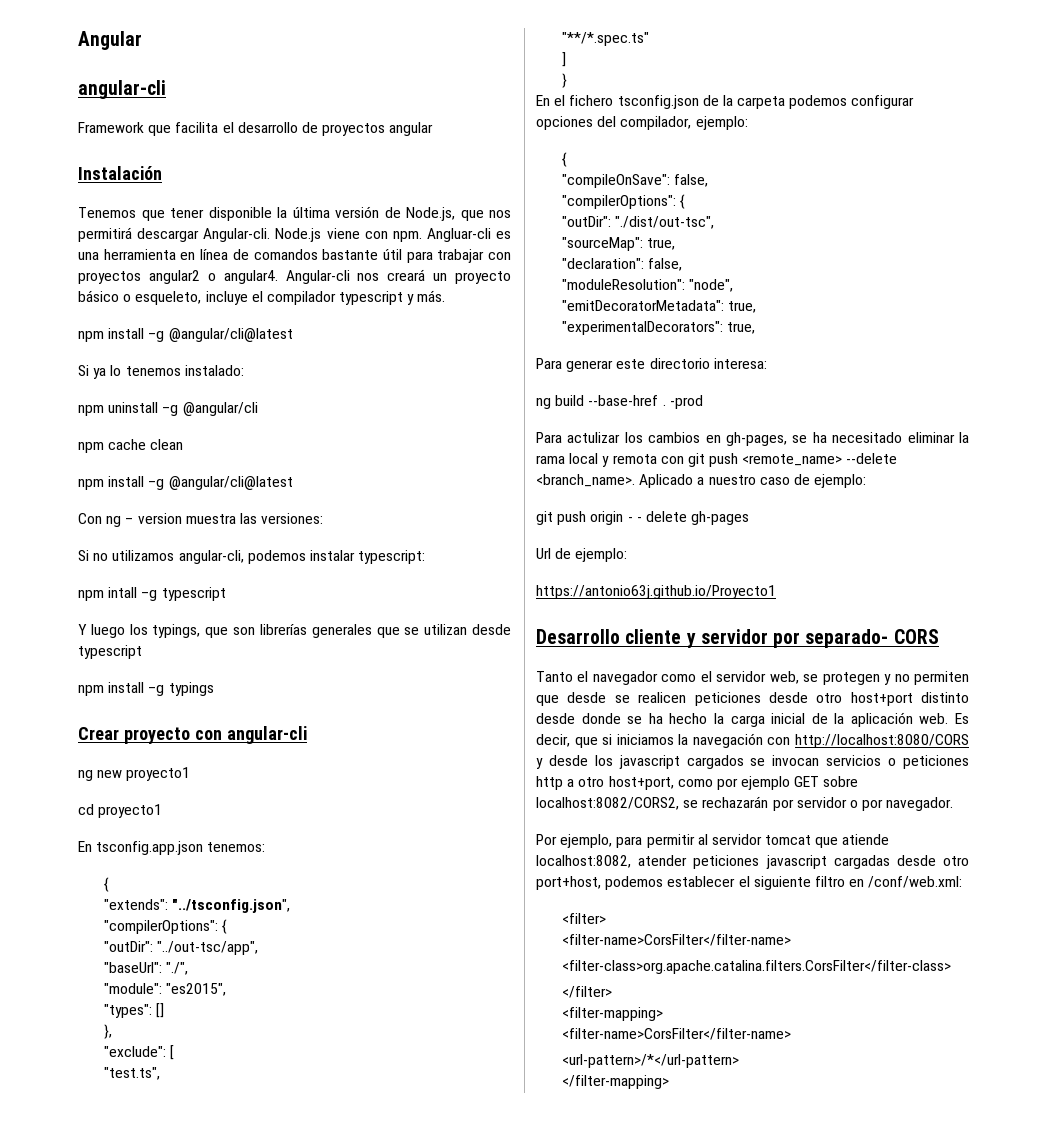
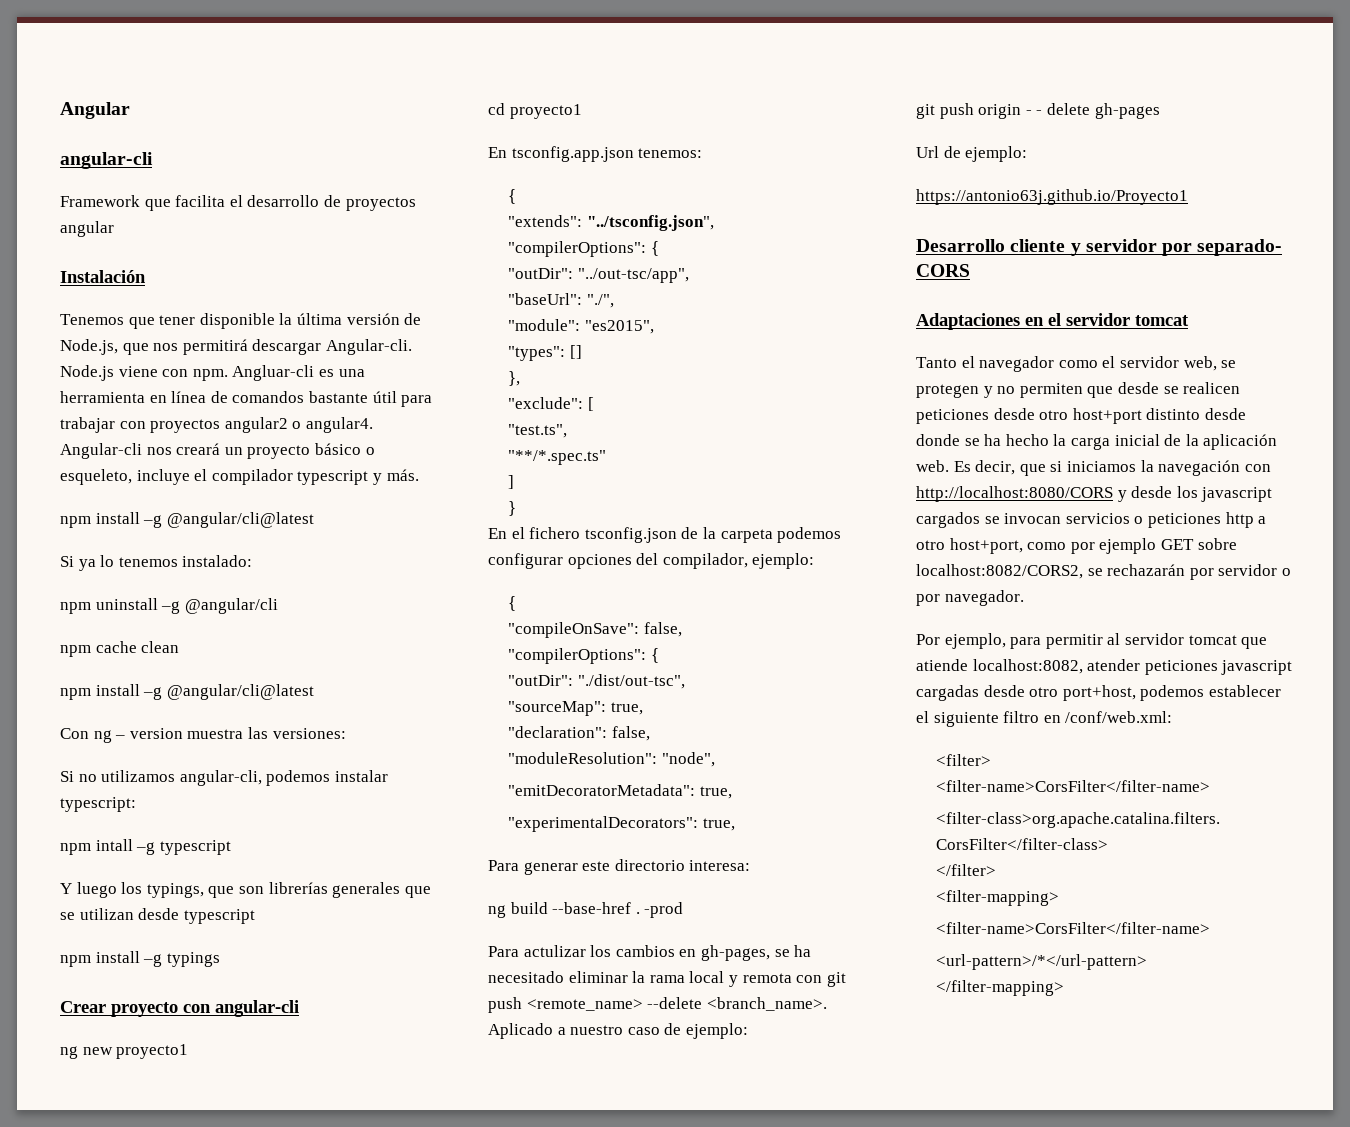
(939, 636) none -> [916,313,1189,330] // Adaptaciones en el servidor tomcat

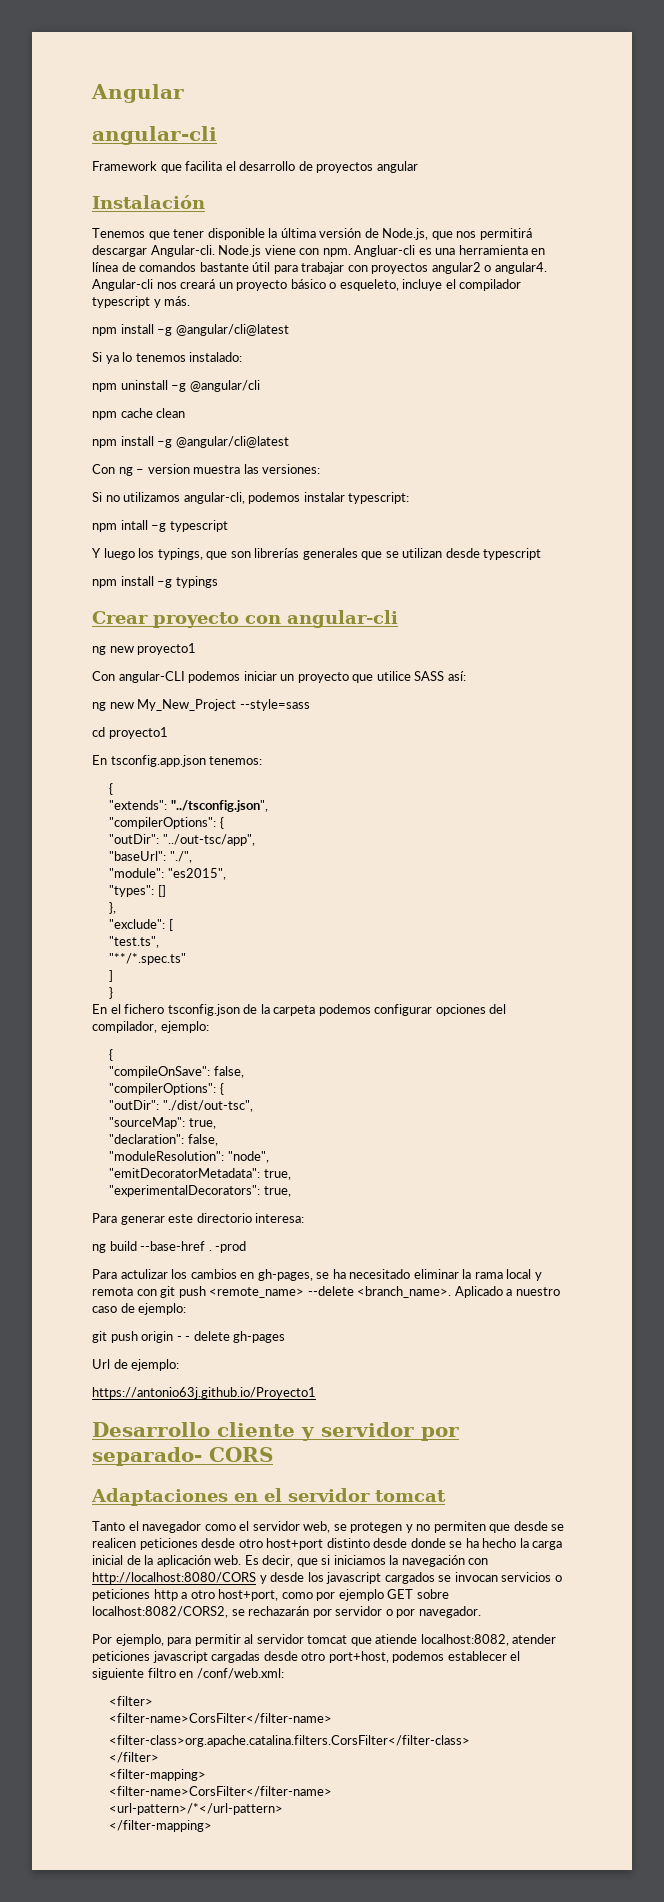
(189, 1051) none -> [92,671,466,683] [92,699,310,711] // Con angular-CLI podemos iniciar un proyecto que utilice SASS así: // ng new My_New_Project --style=sass

